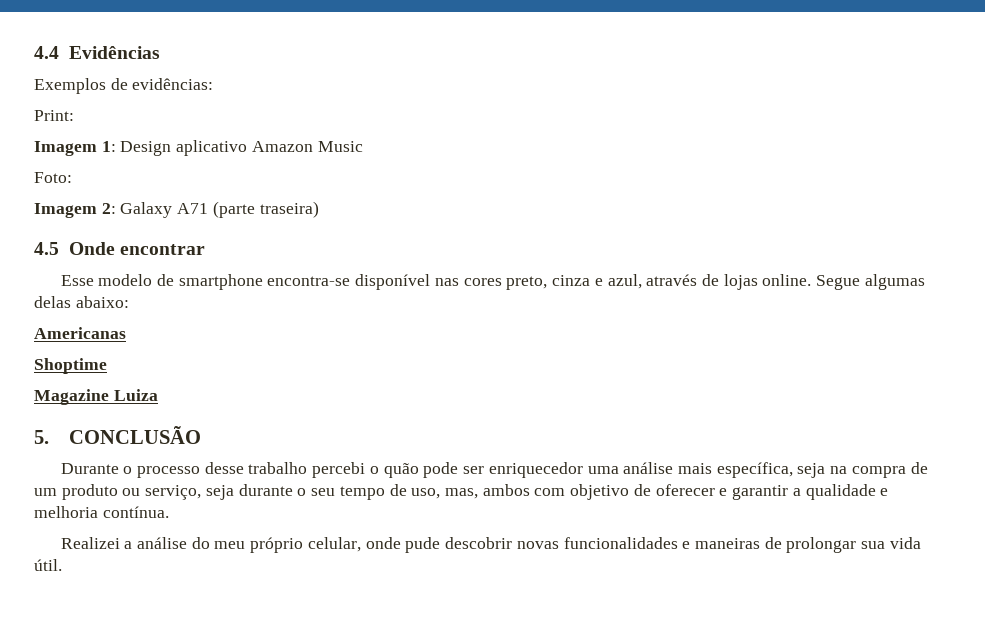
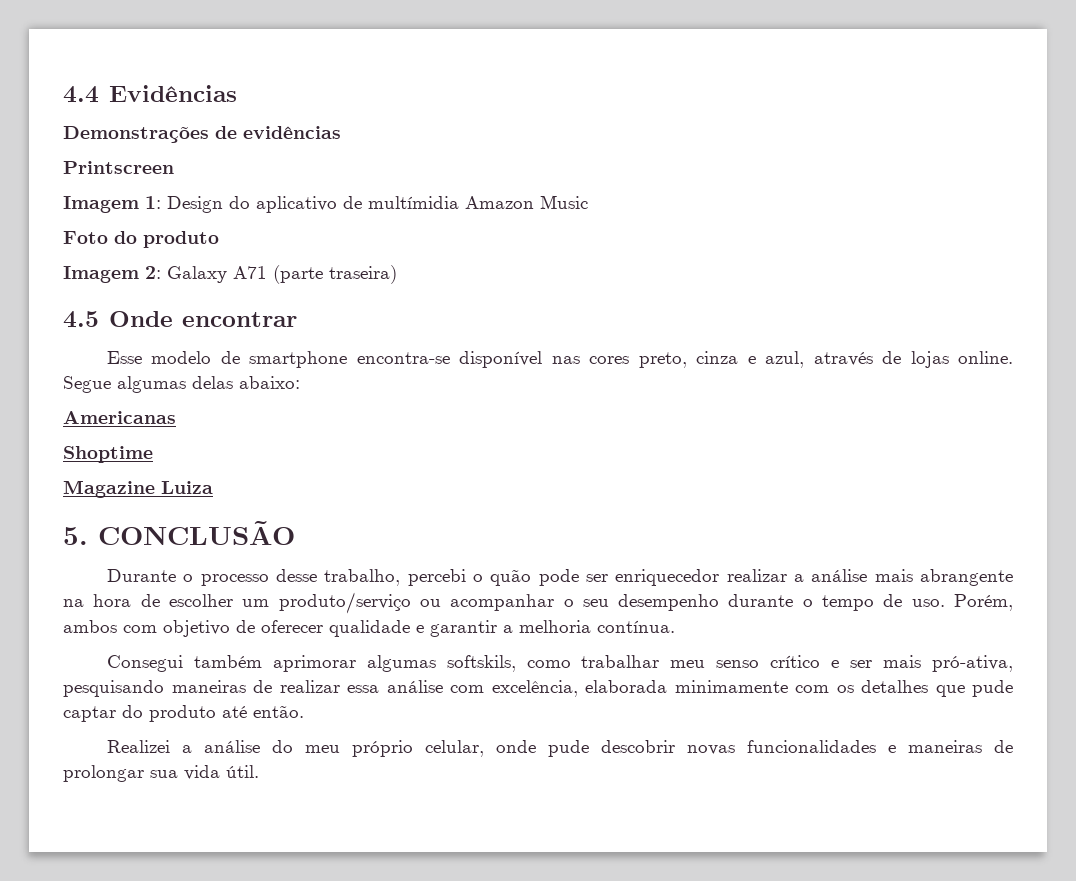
[34,78,214,94] [34,110,74,121] Exemplos de evidências: // Print: -> [63,126,341,143] [63,161,174,174] Demonstrações de evidências // Printscreen
[176,140,248,156] aplicativo -> [229,196,459,213] do aplicativo de multímidia
[34,172,72,183] Foto: -> [63,231,219,248] Foto do produto
[248,462,308,474] trabalho -> [324,569,401,586] trabalho,
[587,462,928,478] [34,484,234,500] uma análise mais específica, seja na compra de um produto ou serviço, seja -> [726,569,1013,586] [63,592,720,614] realizar a análise mais abrangente na hora de escolher um produto/serviço ou acompanhar o seu desempenho
[311,488,336,496] seu -> (813, 603) none
[411,488,478,499] uso, mas, -> [911,594,1013,611] uso. Porém,
(715, 490) none -> [329,620,410,637] qualidade
[805,484,889,500] qualidade e -> (513, 629) none
(169, 512) none -> [106,655,1013,672] [63,680,1013,697] [63,705,304,722] // Consegui também aprimorar algumas softskils, como trabalhar meu senso crítico e ser mais pró-ativa, pesquisando maneiras de realizar essa análise com excelência, elaborada minimamente com os detalhes que pude captar do produto até então.

